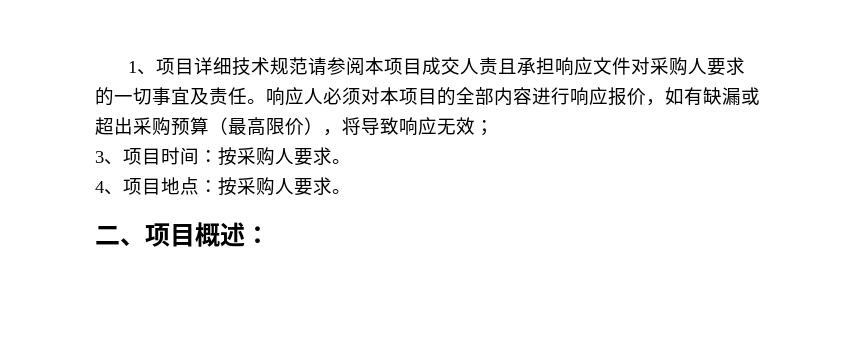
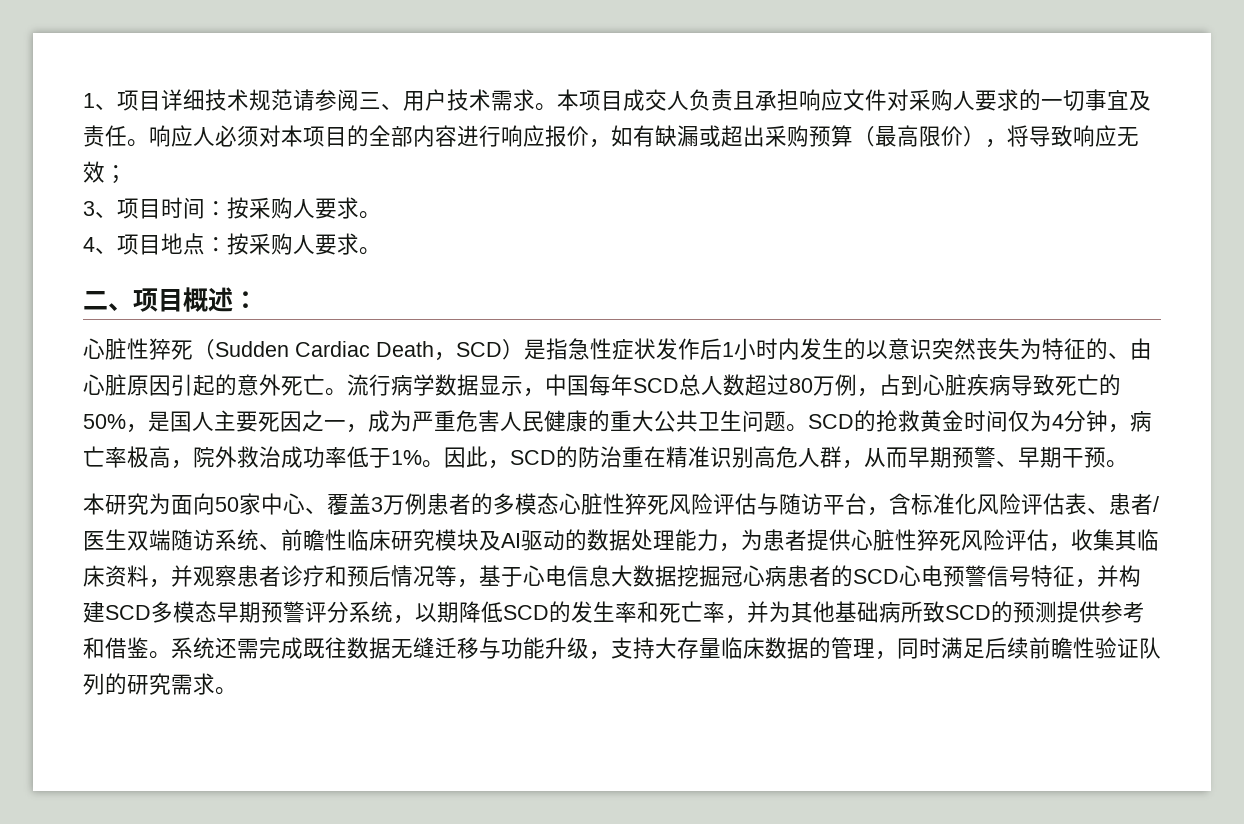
(366, 66) none -> [359,89,557,111] 三、用户技术需求。
(480, 66) none -> [689,89,711,111] 负
(270, 235) none -> [83,338,1152,361] [83,374,1121,397] [83,410,1152,433] [83,446,1128,469] [83,493,1159,516] [83,529,1159,552] [83,565,1141,588] [83,601,1145,624] [83,637,1161,660] [83,673,237,695] // 心脏性猝死（Sudden Cardiac Death，SCD）是指急性症状发作后1小时内发生的以意识突然丧失为特征的、由心脏原因引起的意外死亡。流行病学数据显示，中国每年SCD总人数超过80万例，占到心脏疾病导致死亡的50%，是国人主要死因之一，成为严重危害人民健康的重大公共卫生问题。SCD的抢救黄金时间仅为4分钟，病亡率极高，院外救治成功率低于1%。因此，SCD的防治重在精准识别高危人群，从而早期预警、早期干预。 // 本研究为面向50家中心、覆盖3万例患者的多模态心脏性猝死风险评估与随访平台，含标准化风险评估表、患者/医生双端随访系统、前瞻性临床研究模块及AI驱动的数据处理能力，为患者提供心脏性猝死风险评估，收集其临床资料，并观察患者诊疗和预后情况等，基于心电信息大数据挖掘冠心病患者的SCD心电预警信号特征，并构建SCD多模态早期预警评分系统，以期降低SCD的发生率和死亡率，并为其他基础病所致SCD的预测提供参考和借鉴。系统还需完成既往数据无缝迁移与功能升级，支持大存量临床数据的管理，同时满足后续前瞻性验证队列的研究需求。

